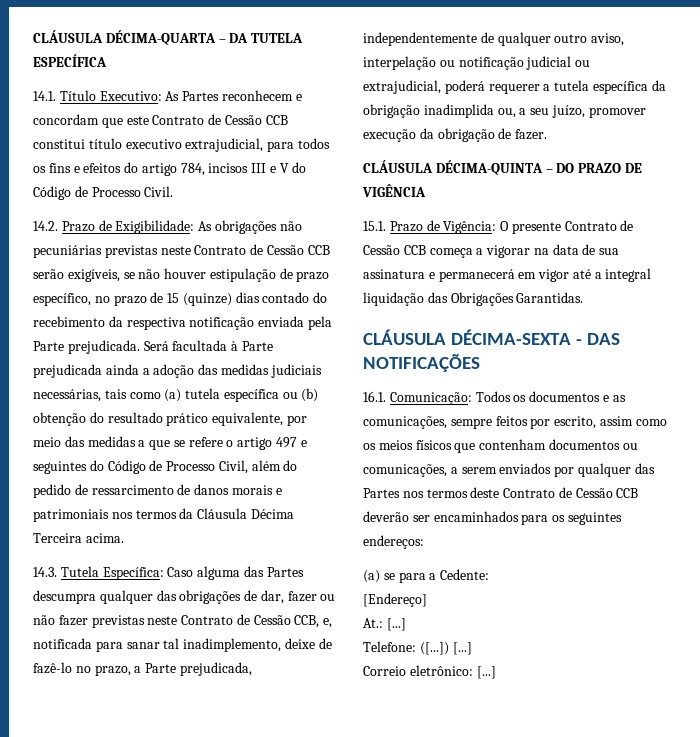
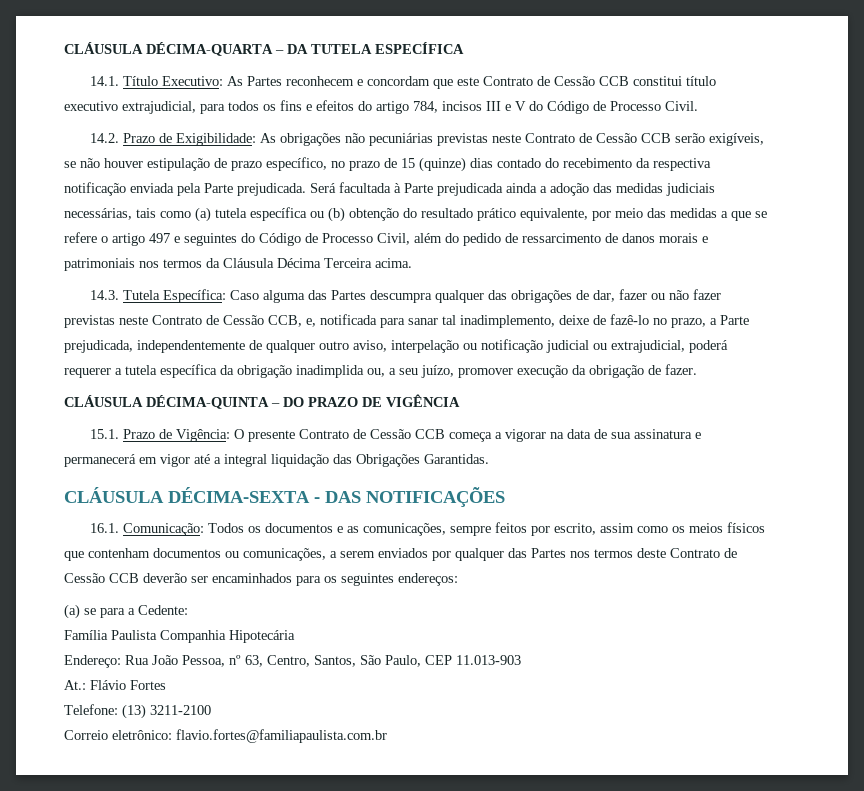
[363,593,427,607] [Endereço] -> [64,630,295,643] [64,655,521,668] Família Paulista Companhia Hipotecária // Endereço: Rua João Pessoa, nº 63, Centro, Santos, São Paulo, CEP 11.013-903
[386,618,406,631] [...] -> [90,680,166,690] Flávio Fortes
[419,642,472,655] ([...]) [...] -> [122,704,211,719] (13) 3211-2100
[476,666,496,679] [...] -> [176,729,387,743] flavio.fortes@familiapaulista.com.br

